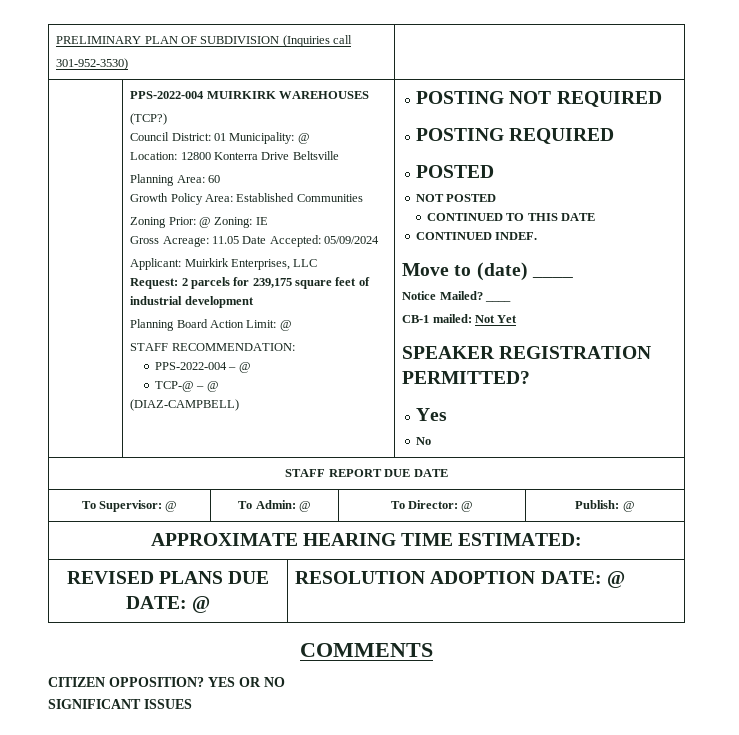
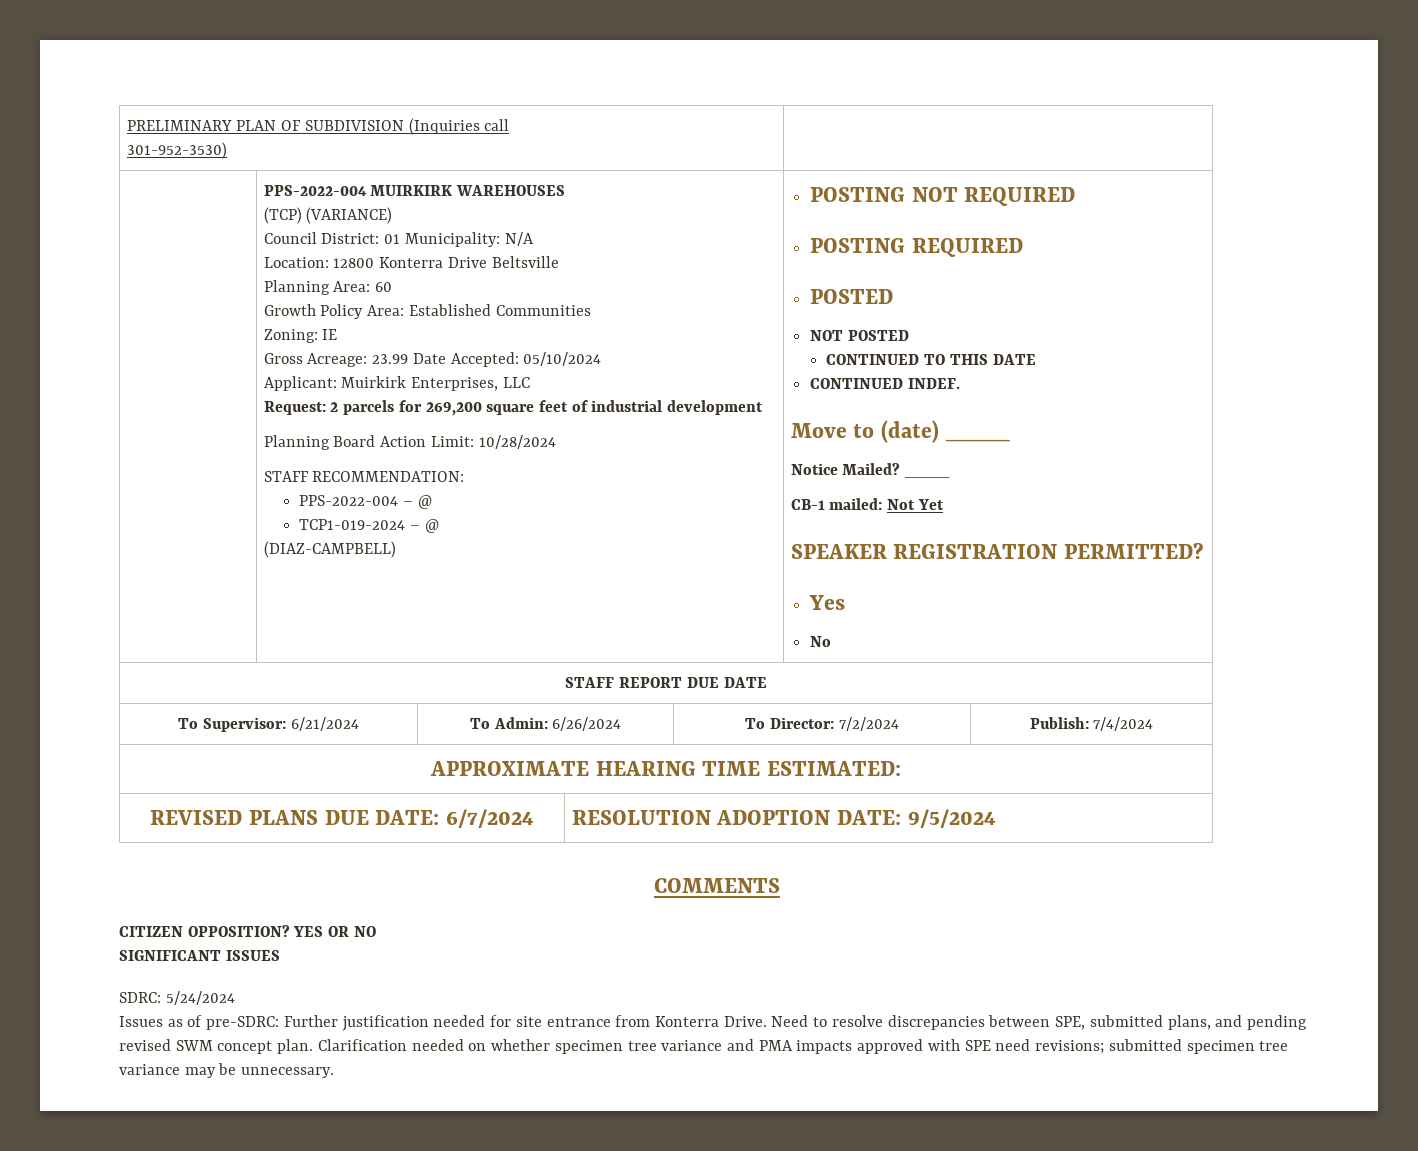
[130,113,168,125] (TCP?) -> [263,207,393,224] (TCP) (VARIANCE)
[297,133,310,144] @ -> [504,232,534,246] N/A
[130,217,211,228] Zoning Prior: @ -> (591, 310) none
[211,236,239,244] 11.05 -> [372,354,409,364] 23.99
[324,236,380,244] 05/09/2024 -> [523,352,602,366] 05/10/2024
[252,278,292,288] 239,175 -> [425,402,482,416] 269,200
[279,320,292,331] @ -> [478,435,556,449] 10/28/2024
[154,381,194,392] TCP-@ -> [299,519,406,530] TCP1-019-2024
[165,501,178,512] @ -> [290,717,359,731] 6/21/2024
[298,501,311,512] @ -> [552,717,622,731] 6/26/2024
[461,501,474,512] @ -> [838,717,899,731] 7/2/2024
[622,501,635,512] @ -> [1093,717,1154,731] 7/4/2024
[192,596,211,613] @ -> [445,809,534,828] 6/7/2024
[607,571,626,588] @ -> [907,809,996,828] 9/5/2024
(192, 704) none -> [119,991,235,1005] [119,1015,1307,1031] [119,1039,1289,1054] [119,1063,335,1078] // SDRC: 5/24/2024 // Issues as of pre-SDRC: Further justification needed for site entrance from Konterra Drive. Need to resolve discrepancies between SPE, submitted plans, and pending revised SWM concept plan. Clarification needed on whether specimen tree variance and PMA impacts approved with SPE need revisions; submitted specimen tree variance may be unnecessary.

